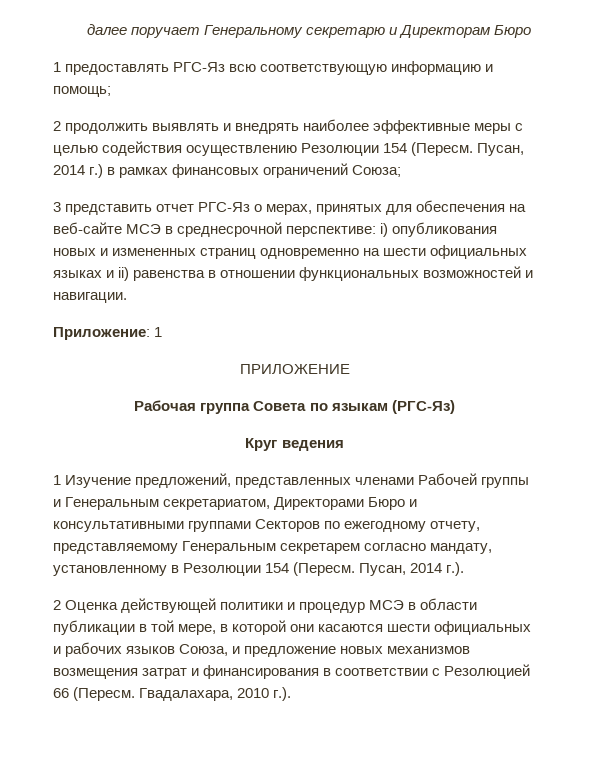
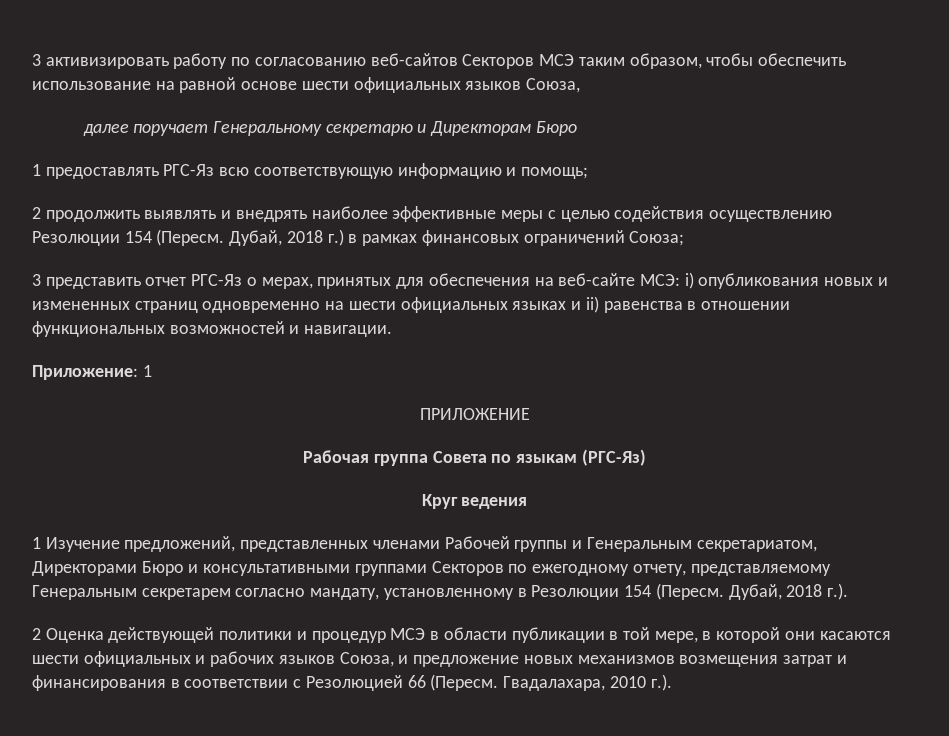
(86, 29) none -> [32,53,846,69] [32,77,581,93] 3 активизировать работу по согласованию веб-сайтов Секторов МСЭ таким образом, чтобы обеспечить использование на равной основе шести официальных языков Союза, //
[477,143,525,156] [53,165,85,175] Пусан, 2014 -> [229,230,323,246] Дубай, 2018
[126,222,377,237] МСЭ в среднесрочной перспективе: -> [639,274,680,286] МСЭ:
[359,563,443,576] Пусан, 2014 -> [728,584,823,600] Дубай, 2018

